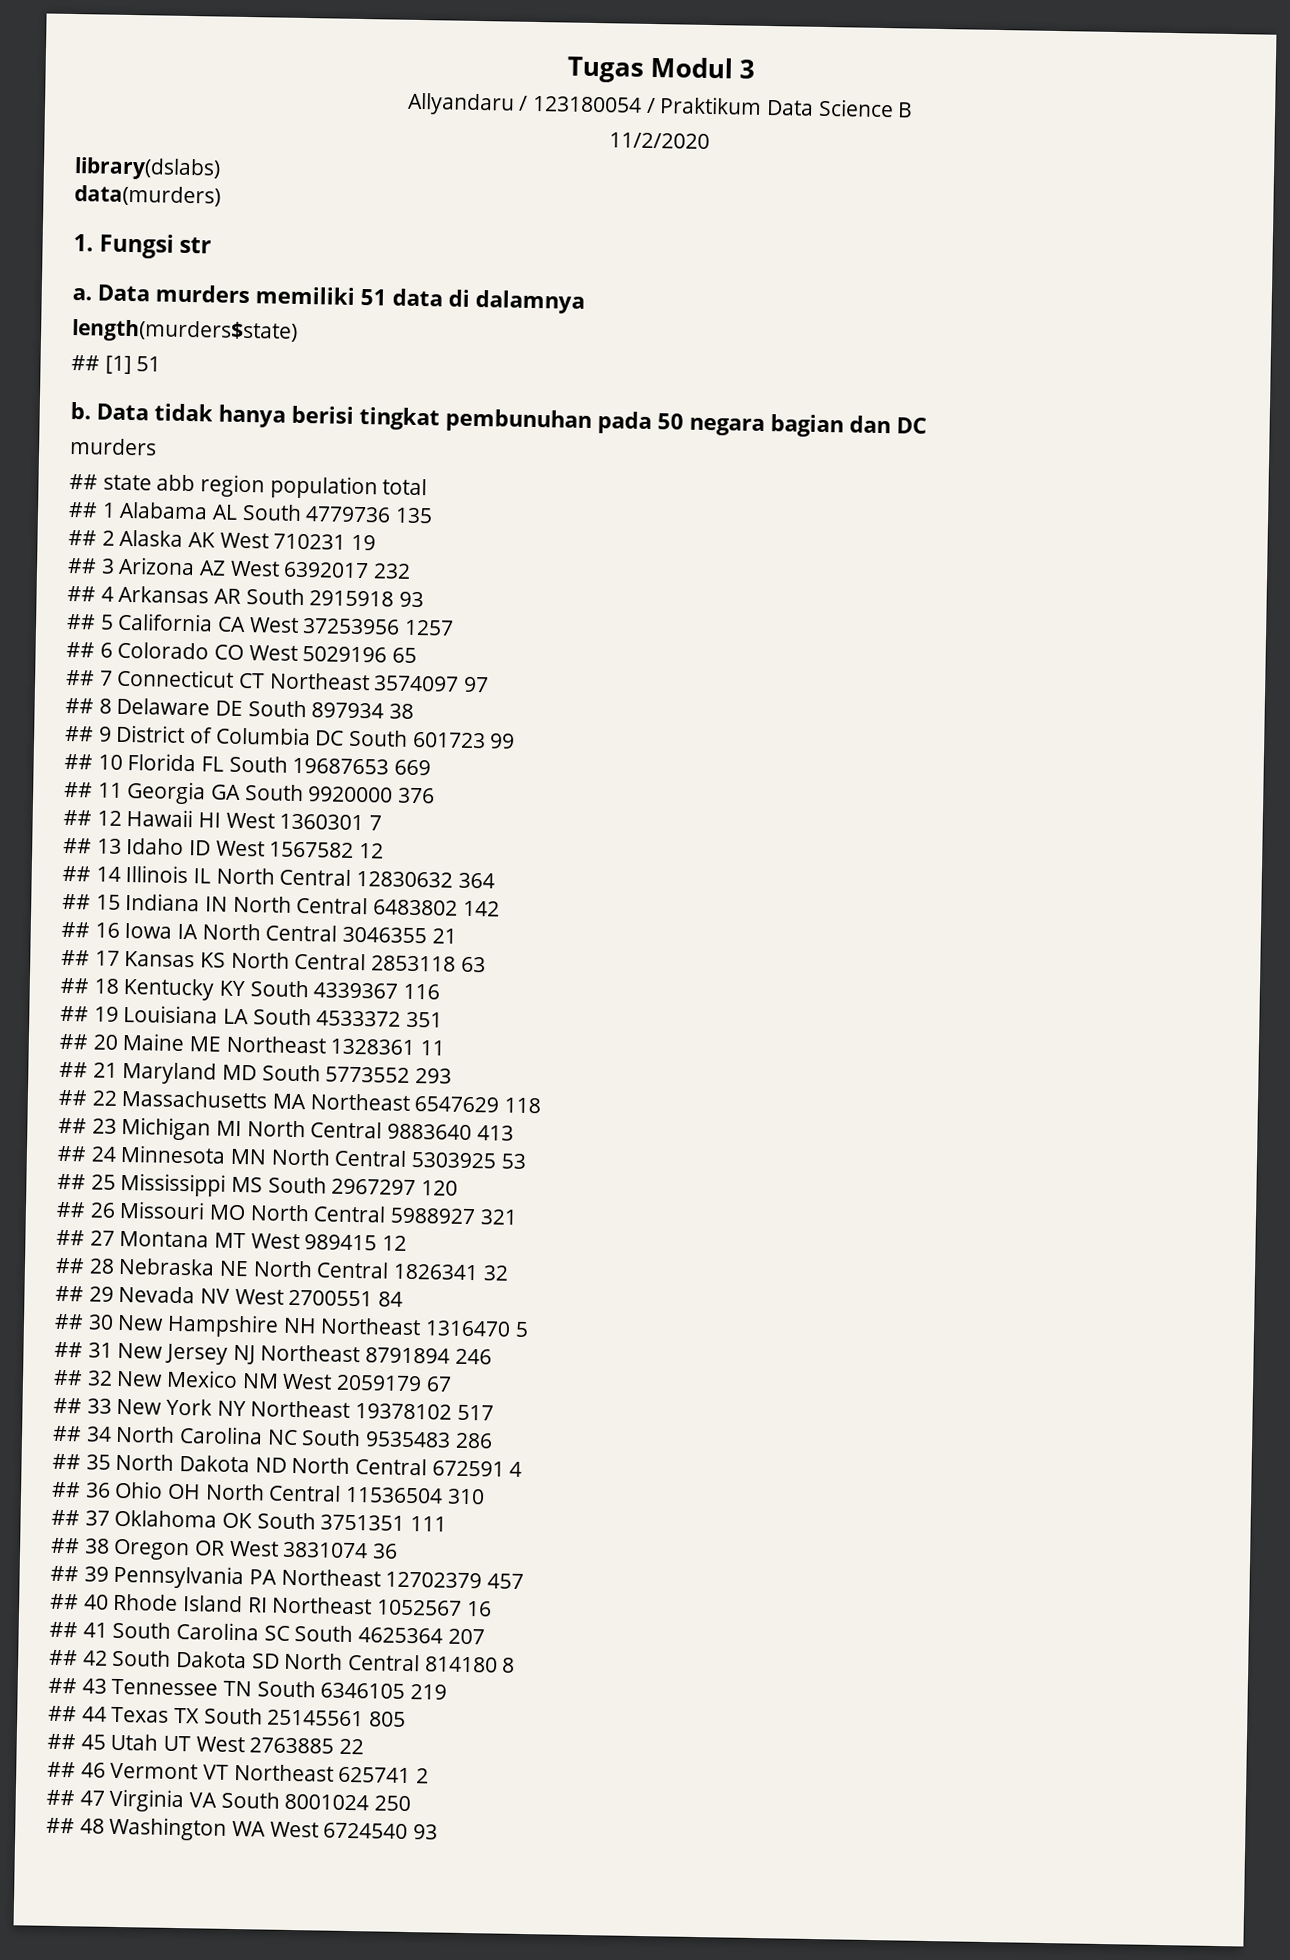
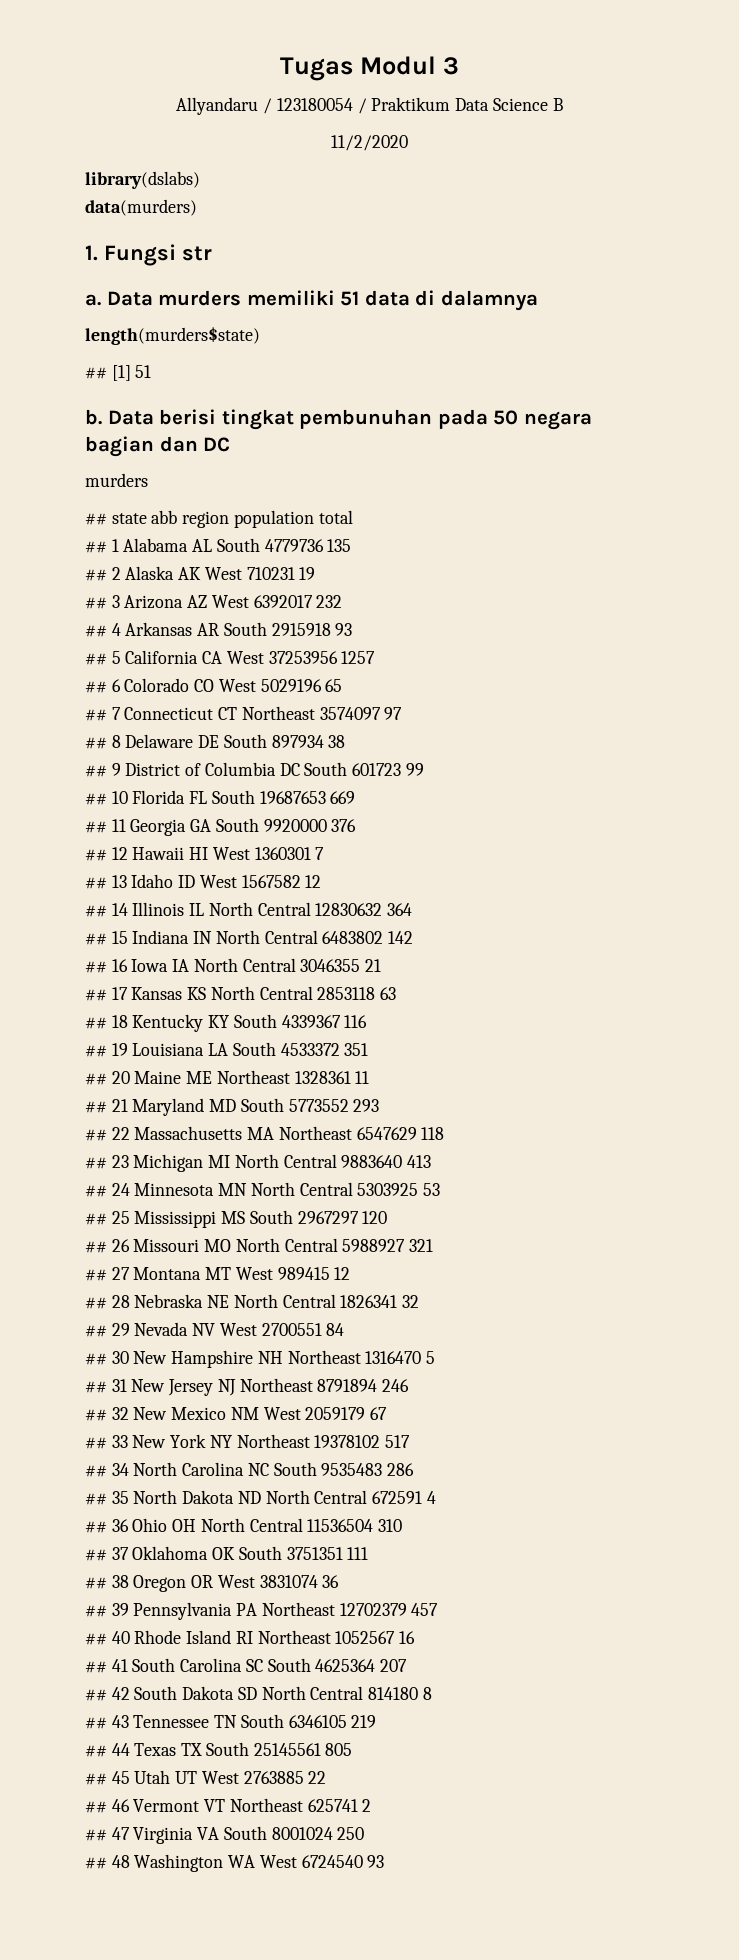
[154,403,286,428] tidak hanya -> (154, 417) none

